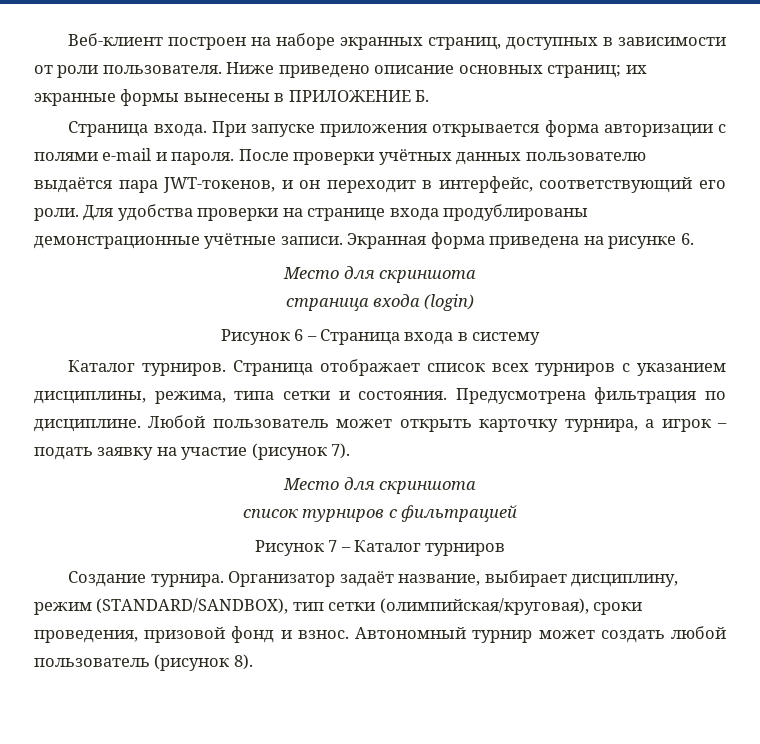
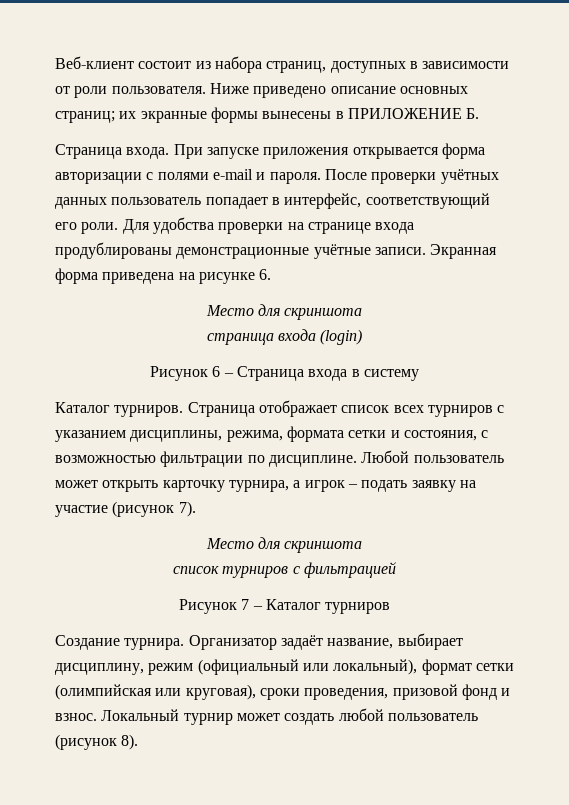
[168,33,424,50] построен на наборе экранных -> [138,56,262,73] состоит из набора
[525,152,646,161] [34,177,416,193] пользователю выдаётся пара JWT-токенов, и он переходит -> [111,197,268,209] пользователь попадает
[234,391,275,400] типа -> [286,426,344,442] формата
[358,387,697,404] состояния. Предусмотрена фильтрация -> [403,430,489,441] [55,451,244,467] состояния, с возможностью фильтрации
[96,598,589,615] (STANDARD/SANDBOX), тип сетки (олимпийская/круговая), -> [197,659,514,675] [55,684,256,700] (официальный или локальный), формат сетки (олимпийская или круговая),
[355,627,467,639] Автономный -> [101,709,180,721] Локальный

